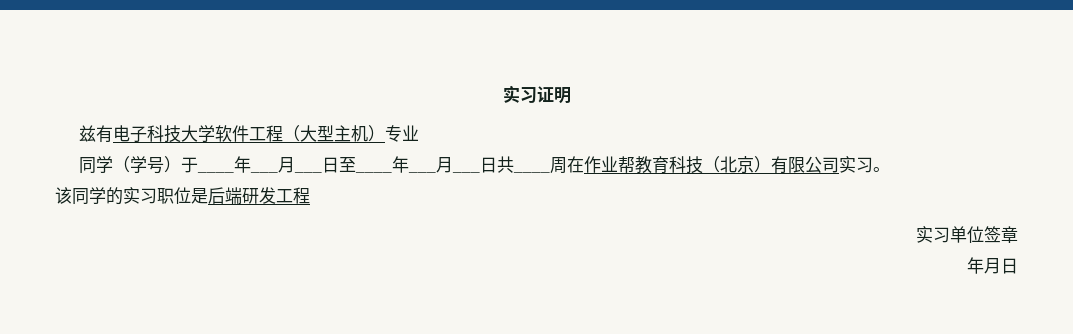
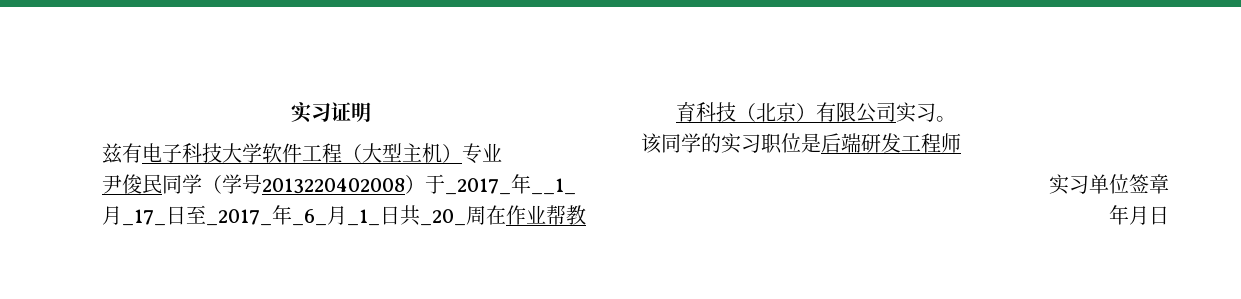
(420, 133) none -> [102,174,163,194] 尹俊民
[164,156,551,173] ）于____年___月___日至____年___月___日共____ -> [262,174,577,195] [102,205,467,226] 2013220402008）于_2017_年__1_月_17_日至_2017_年_6_月_1_日共_20_
(310, 195) none -> [941,133,961,153] 师

